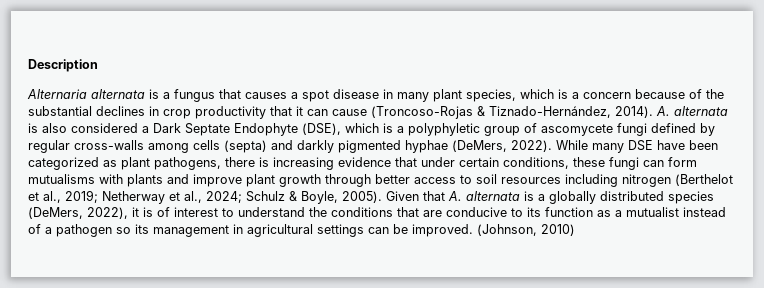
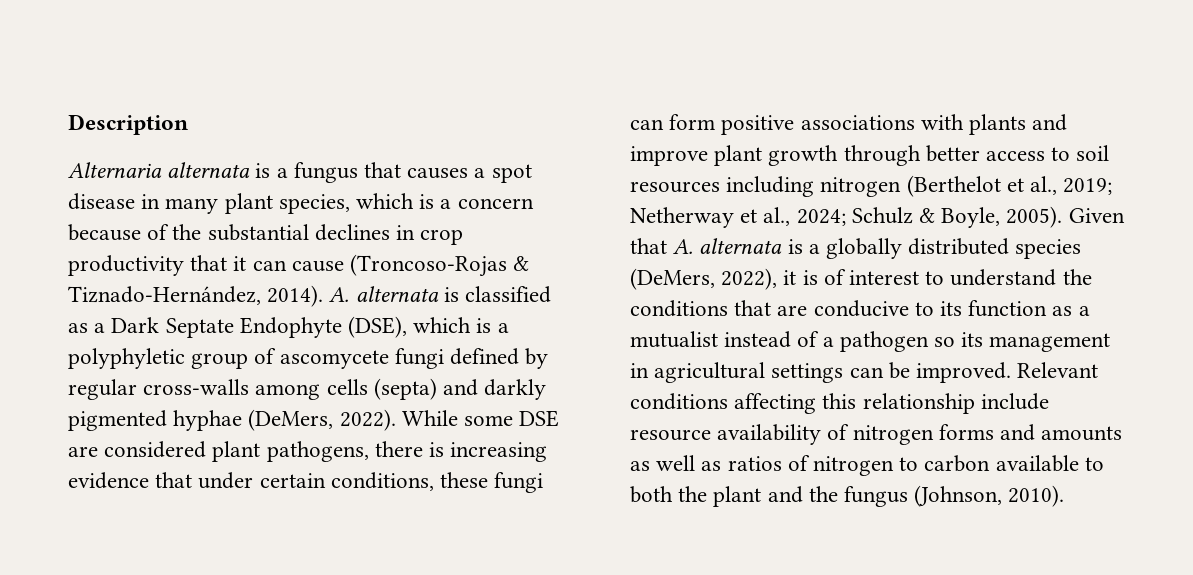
[42,123,138,133] also considered -> [465,286,552,303] [68,323,88,333] classified as
[592,140,718,153] [28,157,117,170] many DSE have been categorized as -> [464,410,560,427] [68,441,207,458] some DSE are considered
[28,174,95,184] mutualisms -> [721,115,915,135] positive associations
[477,224,575,236] (Johnson, 2010) -> [1017,362,1099,378] [630,393,1049,414] [630,424,1123,445] [630,455,1104,476] [630,485,1065,507] Relevant conditions affecting this relationship include resource availability of nitrogen forms and amounts as well as ratios of nitrogen to carbon available to both the plant and the fungus (Johnson, 2010).

